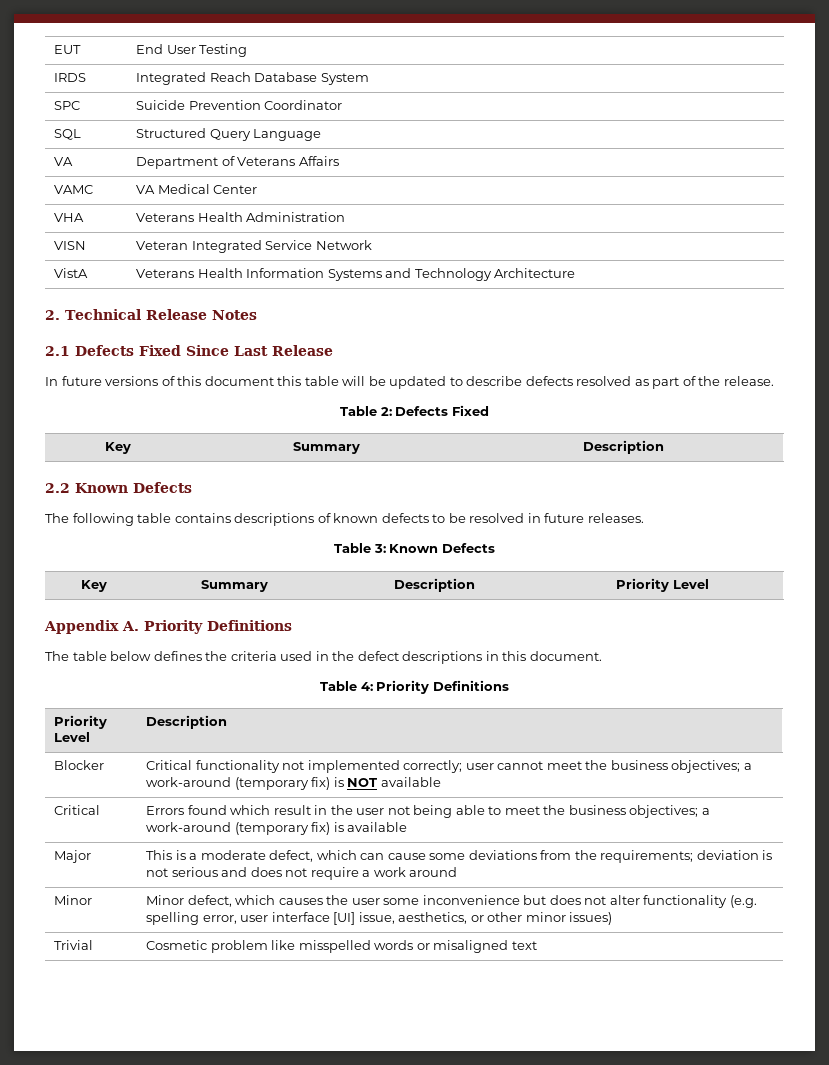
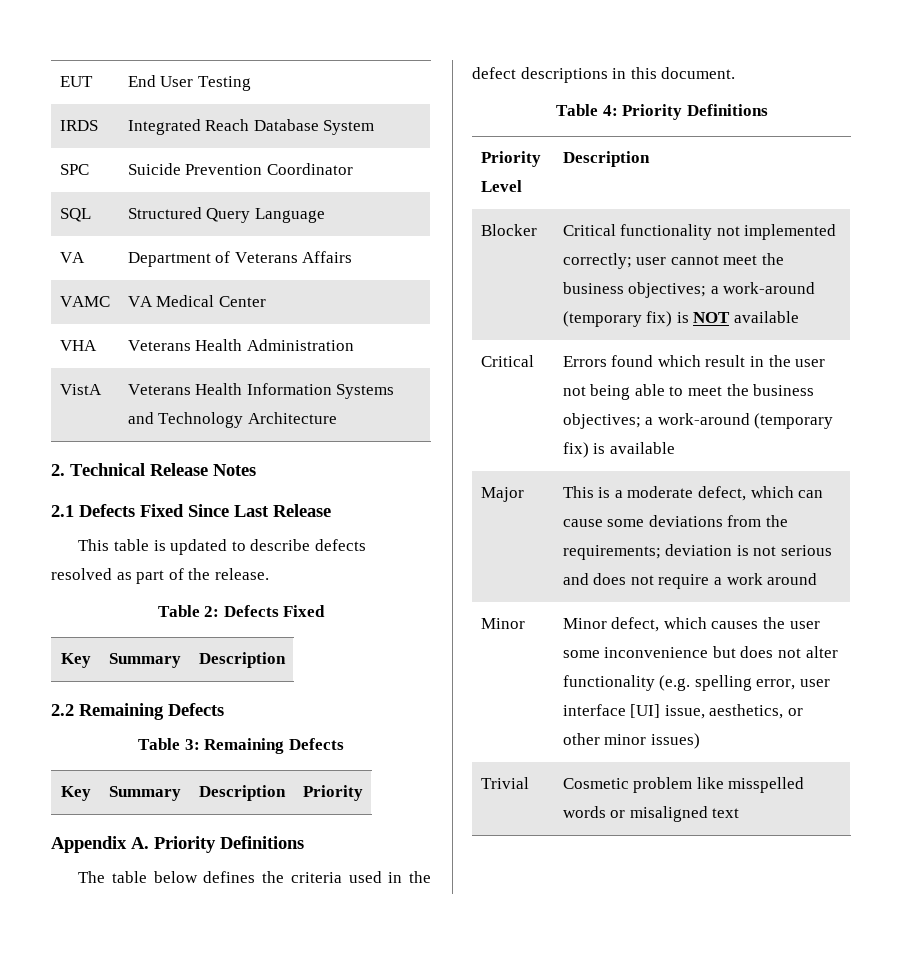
[54,241,87,250] [136,240,372,253] // VISN | Veteran Integrated Service Network -> (354, 345) none
[45,376,386,386] In future versions of this document this table will be -> [78,539,166,551] This table is
[75,482,192,493] [45,513,644,526] Known Defects // The following table contains descriptions of known defects to be resolved in future releases. -> [79,703,224,720] Remaining Defects
[389,544,439,553] Known -> [204,738,285,754] Remaining
[673,579,709,589] Level -> (363, 793) none

